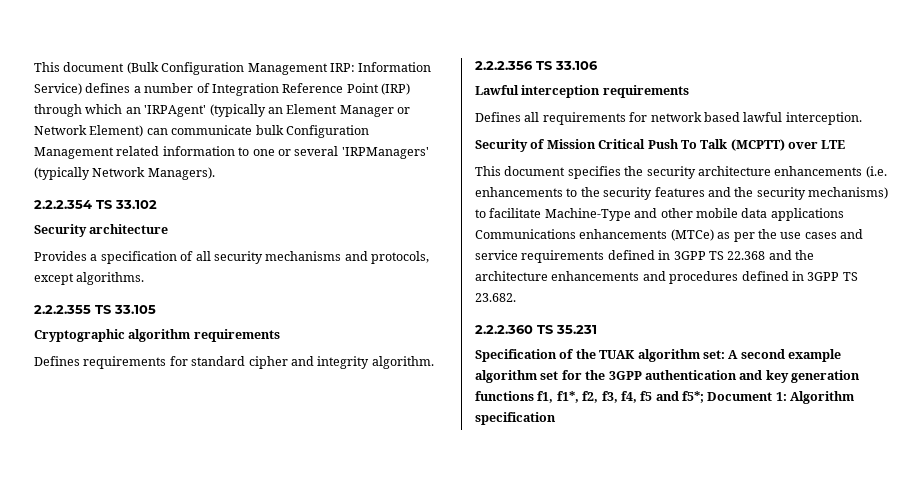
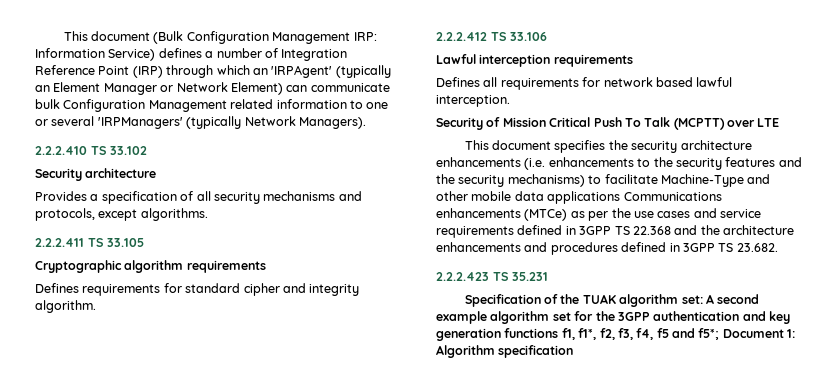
[34,200,92,209] 2.2.2.354 -> [35,146,87,155] 2.2.2.410
[34,305,91,314] 2.2.2.355 -> [35,238,84,247] 2.2.2.411
[475,61,533,70] 2.2.2.356 -> [436,32,487,41] 2.2.2.412
[475,325,533,334] 2.2.2.360 -> [436,272,489,281] 2.2.2.423

